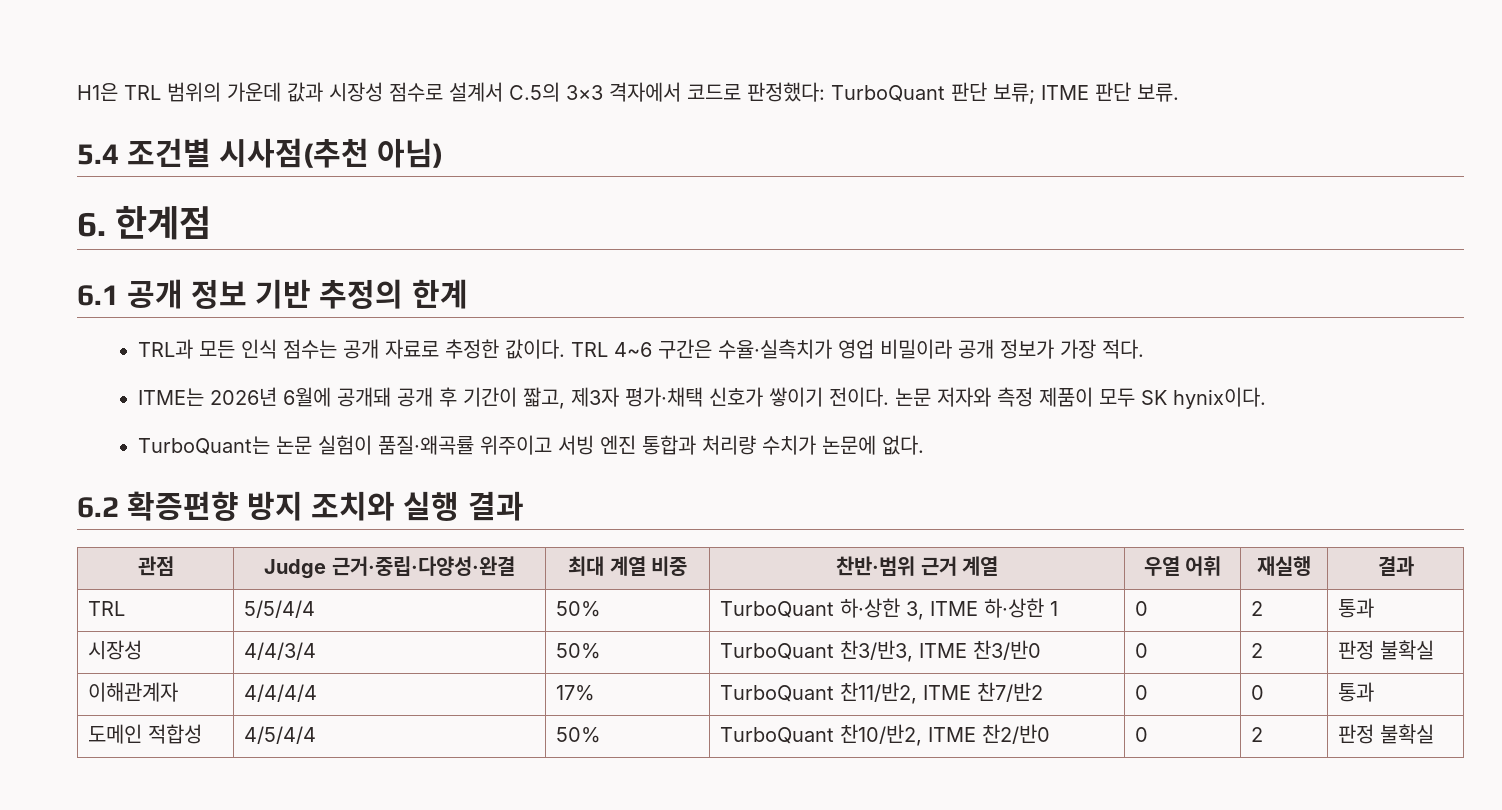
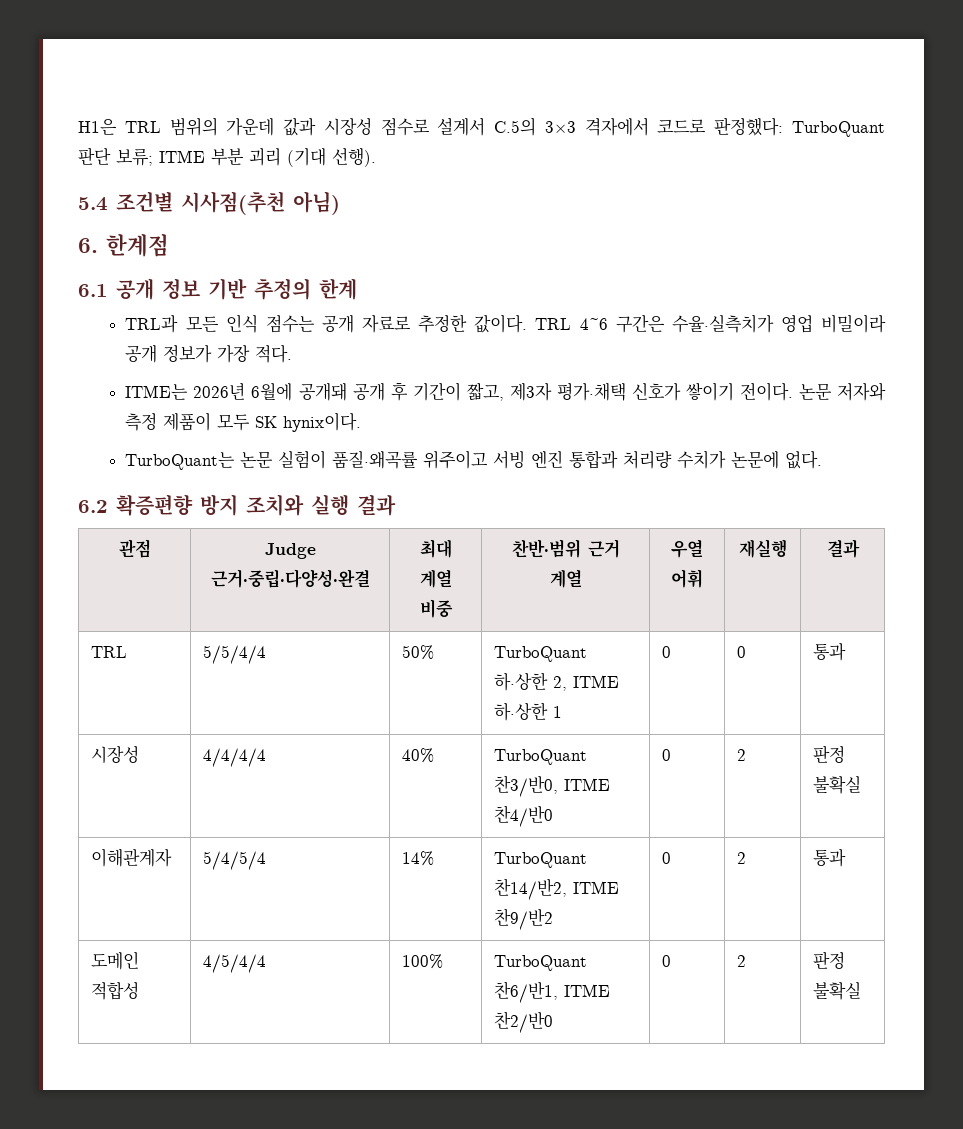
[1095,82,1179,102] 판단 보류. -> [211,147,376,167] 부분 괴리 (기대 선행).
[905,601,924,620] 3, -> [553,676,568,691] 2,
[1250,601,1263,616] 2 -> [737,646,747,658] 0
[243,642,316,660] [555,643,601,659] [719,640,1041,662] 4/4/3/4 | 50% | TurboQuant 찬3/반3, ITME 찬3/반0 -> [203,748,267,767] [402,748,435,763] [494,749,588,765] [494,775,611,797] [494,805,554,827] 4/4/4/4 | 40% | TurboQuant 찬3/반0, ITME 찬4/반0
[243,684,317,702] [555,685,595,701] [719,682,1043,704] [1134,685,1148,700] [1250,685,1264,700] 4/4/4/4 | 17% | TurboQuant 찬11/반2, ITME 찬7/반2 | 0 | 0 -> [203,851,267,870] [402,851,435,866] [494,852,588,868] [494,878,620,900] [494,908,554,930] [662,852,672,864] [737,852,747,864] 5/4/5/4 | 14% | TurboQuant 찬14/반2, ITME 찬9/반2 | 0 | 2
[555,727,601,743] [719,724,922,746] 50% | TurboQuant 찬10/반2, -> [402,954,444,969] [494,955,588,971] [494,981,559,1003] 100% | TurboQuant 찬6/반1,

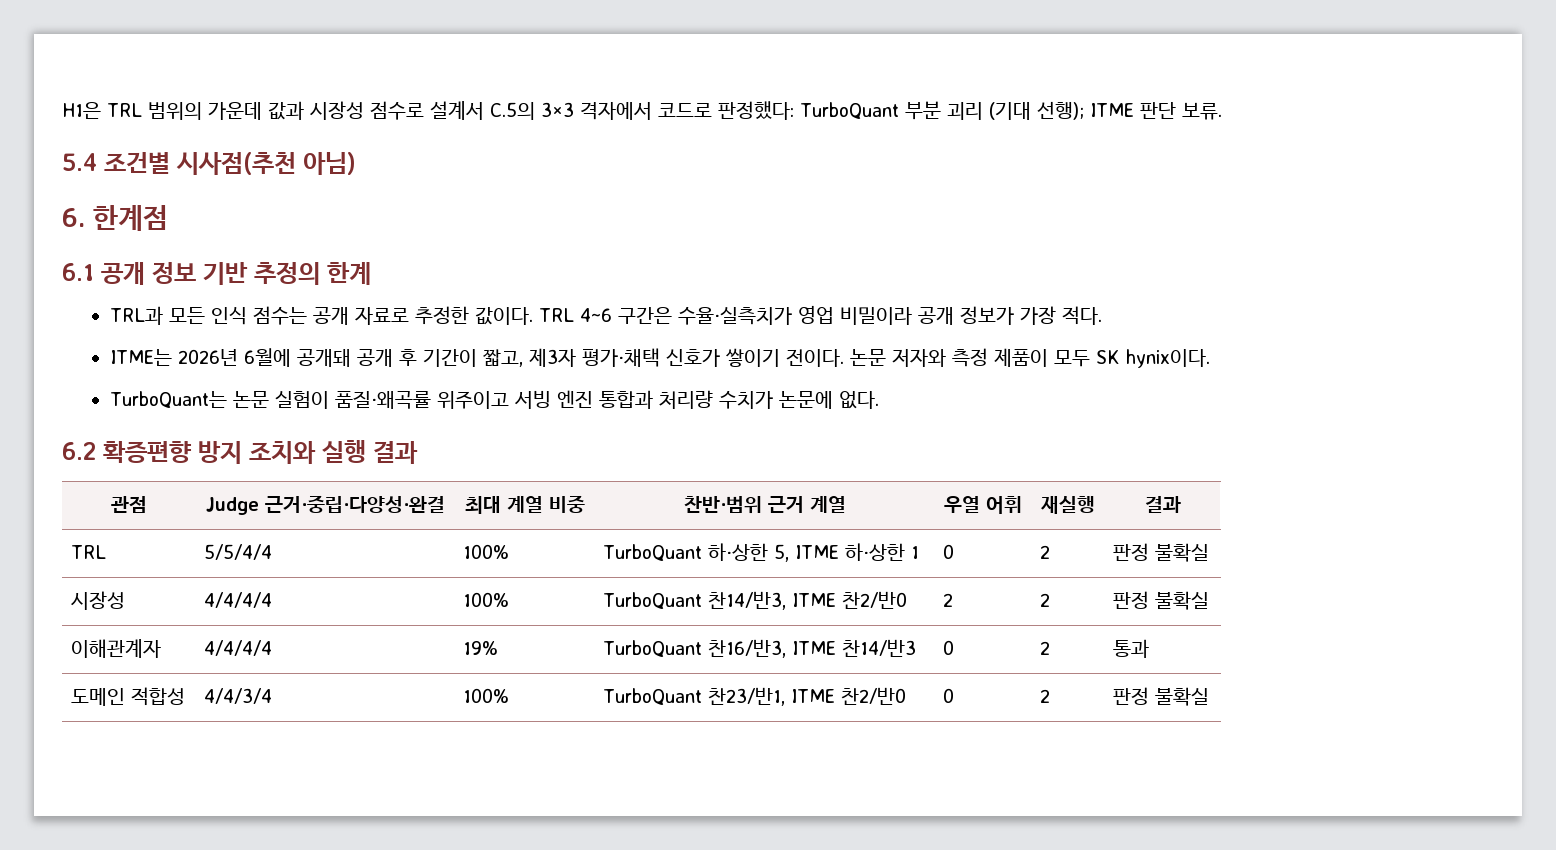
[78,147,376,167] 판단 보류; ITME 부분 괴리 (기대 선행). -> [904,101,1222,120] 부분 괴리 (기대 선행); ITME 판단 보류.
[402,645,435,660] 50% -> [462,544,509,559] 100%
[553,676,568,691] 2, -> [773,544,789,562] 5,
[737,646,747,658] [813,643,847,661] [91,746,140,763] [203,748,267,767] [402,748,435,763] [494,749,588,765] [494,775,611,797] [494,805,554,827] [662,749,672,761] 0 | 통과 // 시장성 | 4/4/4/4 | 40% | TurboQuant 찬3/반0, ITME 찬4/반0 | 0 -> [1039,545,1050,559] [1112,543,1209,562] [70,591,125,610] [203,592,272,608] [462,592,509,607] [602,591,907,610] [942,593,953,607] 2 | 판정 불확실 // 시장성 | 4/4/4/4 | 100% | TurboQuant 찬14/반3, ITME 찬2/반0 | 2
[203,851,267,870] [402,851,435,866] [494,852,588,868] [494,878,620,900] [494,908,554,930] 5/4/5/4 | 14% | TurboQuant 찬14/반2, ITME 찬9/반2 -> [203,640,272,656] [462,641,498,655] [602,639,916,658] 4/4/4/4 | 19% | TurboQuant 찬16/반3, ITME 찬14/반3
[203,954,267,973] [402,954,444,969] [494,955,588,971] [494,981,559,1003] 4/5/4/4 | 100% | TurboQuant 찬6/반1, -> [203,688,272,704] [462,688,509,703] [602,687,785,706] 4/4/3/4 | 100% | TurboQuant 찬23/반1,

